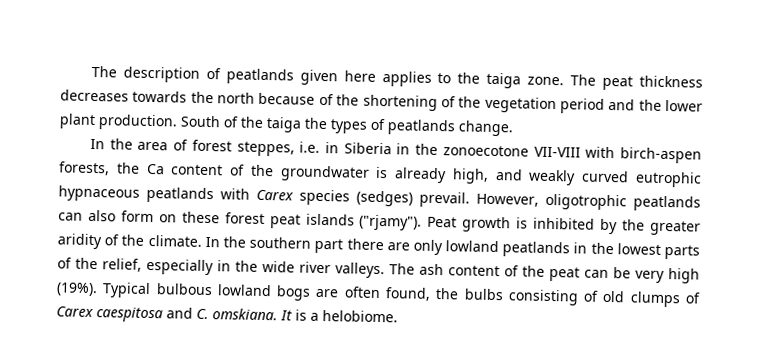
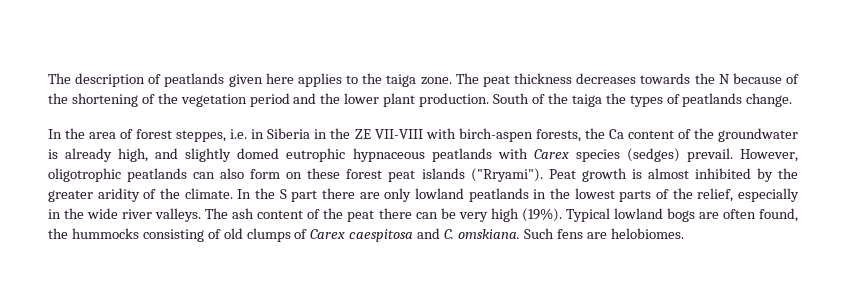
[217,92,256,104] north -> [718,74,730,84] N
[442,145,529,157] zonoecotone -> [354,129,371,139] ZE
[528,169,630,186] weakly curved -> [185,148,280,162] slightly domed
[359,214,423,231] ("rjamy"). -> [470,168,543,182] ("Rryami").
(529, 223) none -> [647,168,689,179] almost
[249,236,312,249] southern -> [279,189,287,199] S
(580, 274) none -> [378,208,412,219] there
[155,283,213,296] bulbous -> (610, 215) none
[463,288,504,301] bulbs -> [71,228,139,239] hummocks
[280,309,398,323] It is a helobiome. -> [523,228,684,239] Such fens are helobiomes.

